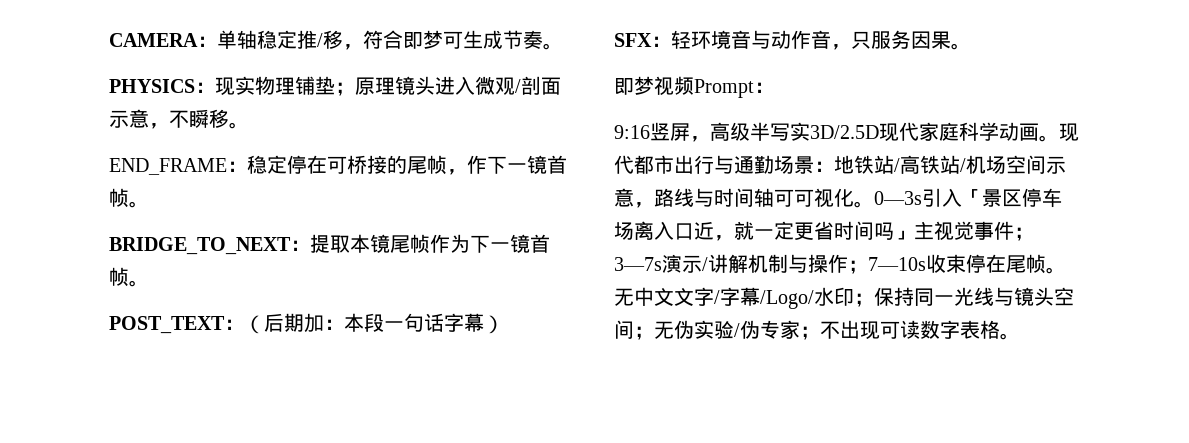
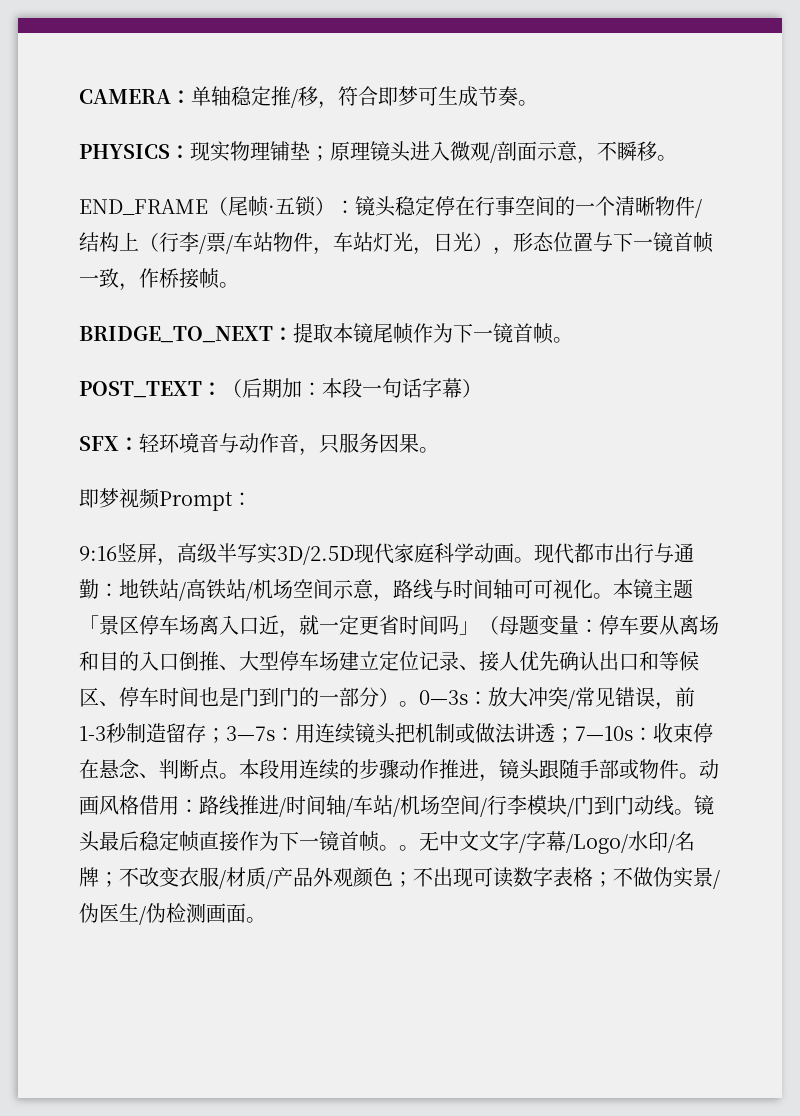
[227,155,567,175] ：稳定停在可桥接的尾帧，作下一镜首 -> [208,196,702,218] [79,232,714,255] [79,268,199,291] （尾帧·五锁）：镜头稳定停在行事空间的一个清晰物件/结构上（行李/票/车站物件，车站灯光，日光），形态位置与下一镜首帧一致，作桥接
[774,156,814,174] 场景 -> (99, 589) none
[874,188,962,207] 0—3s引入 -> [613,579,693,599] 本镜主题
[914,221,1034,241] [614,254,1046,274] 主视觉事件；3—7s演示/讲解机制与操作；7—10s收束停在尾帧 -> [479,615,719,636] [79,651,699,672] [79,687,695,710] [79,723,713,744] [79,759,719,782] [79,795,714,817] [79,831,399,852] （母题变量：停车要从离场和目的入口倒推、大型停车场建立定位记录、接人优先确认出口和等候区、停车时间也是门到门的一部分）。0—3s：放大冲突/常见错误，前1-3秒制造留存；3—7s：用连续镜头把机制或做法讲透；7—10s：收束停在悬念、判断点。本段用连续的步骤动作推进，镜头跟随手部或物件。动画风格借用：路线推进/时间轴/车站/机场空间/行李模块/门到门动线。镜头最后稳定帧直接作为下一镜首帧。
[854,287,1074,307] [614,320,800,340] ；保持同一光线与镜头空间；无伪实验/伪专家 -> [668,831,695,853] [79,867,393,889] /名牌；不改变衣服/材质/产品外观颜色
(1000, 329) none -> [593,867,720,889] [79,903,246,925] ；不做伪实景/伪医生/伪检测画面

